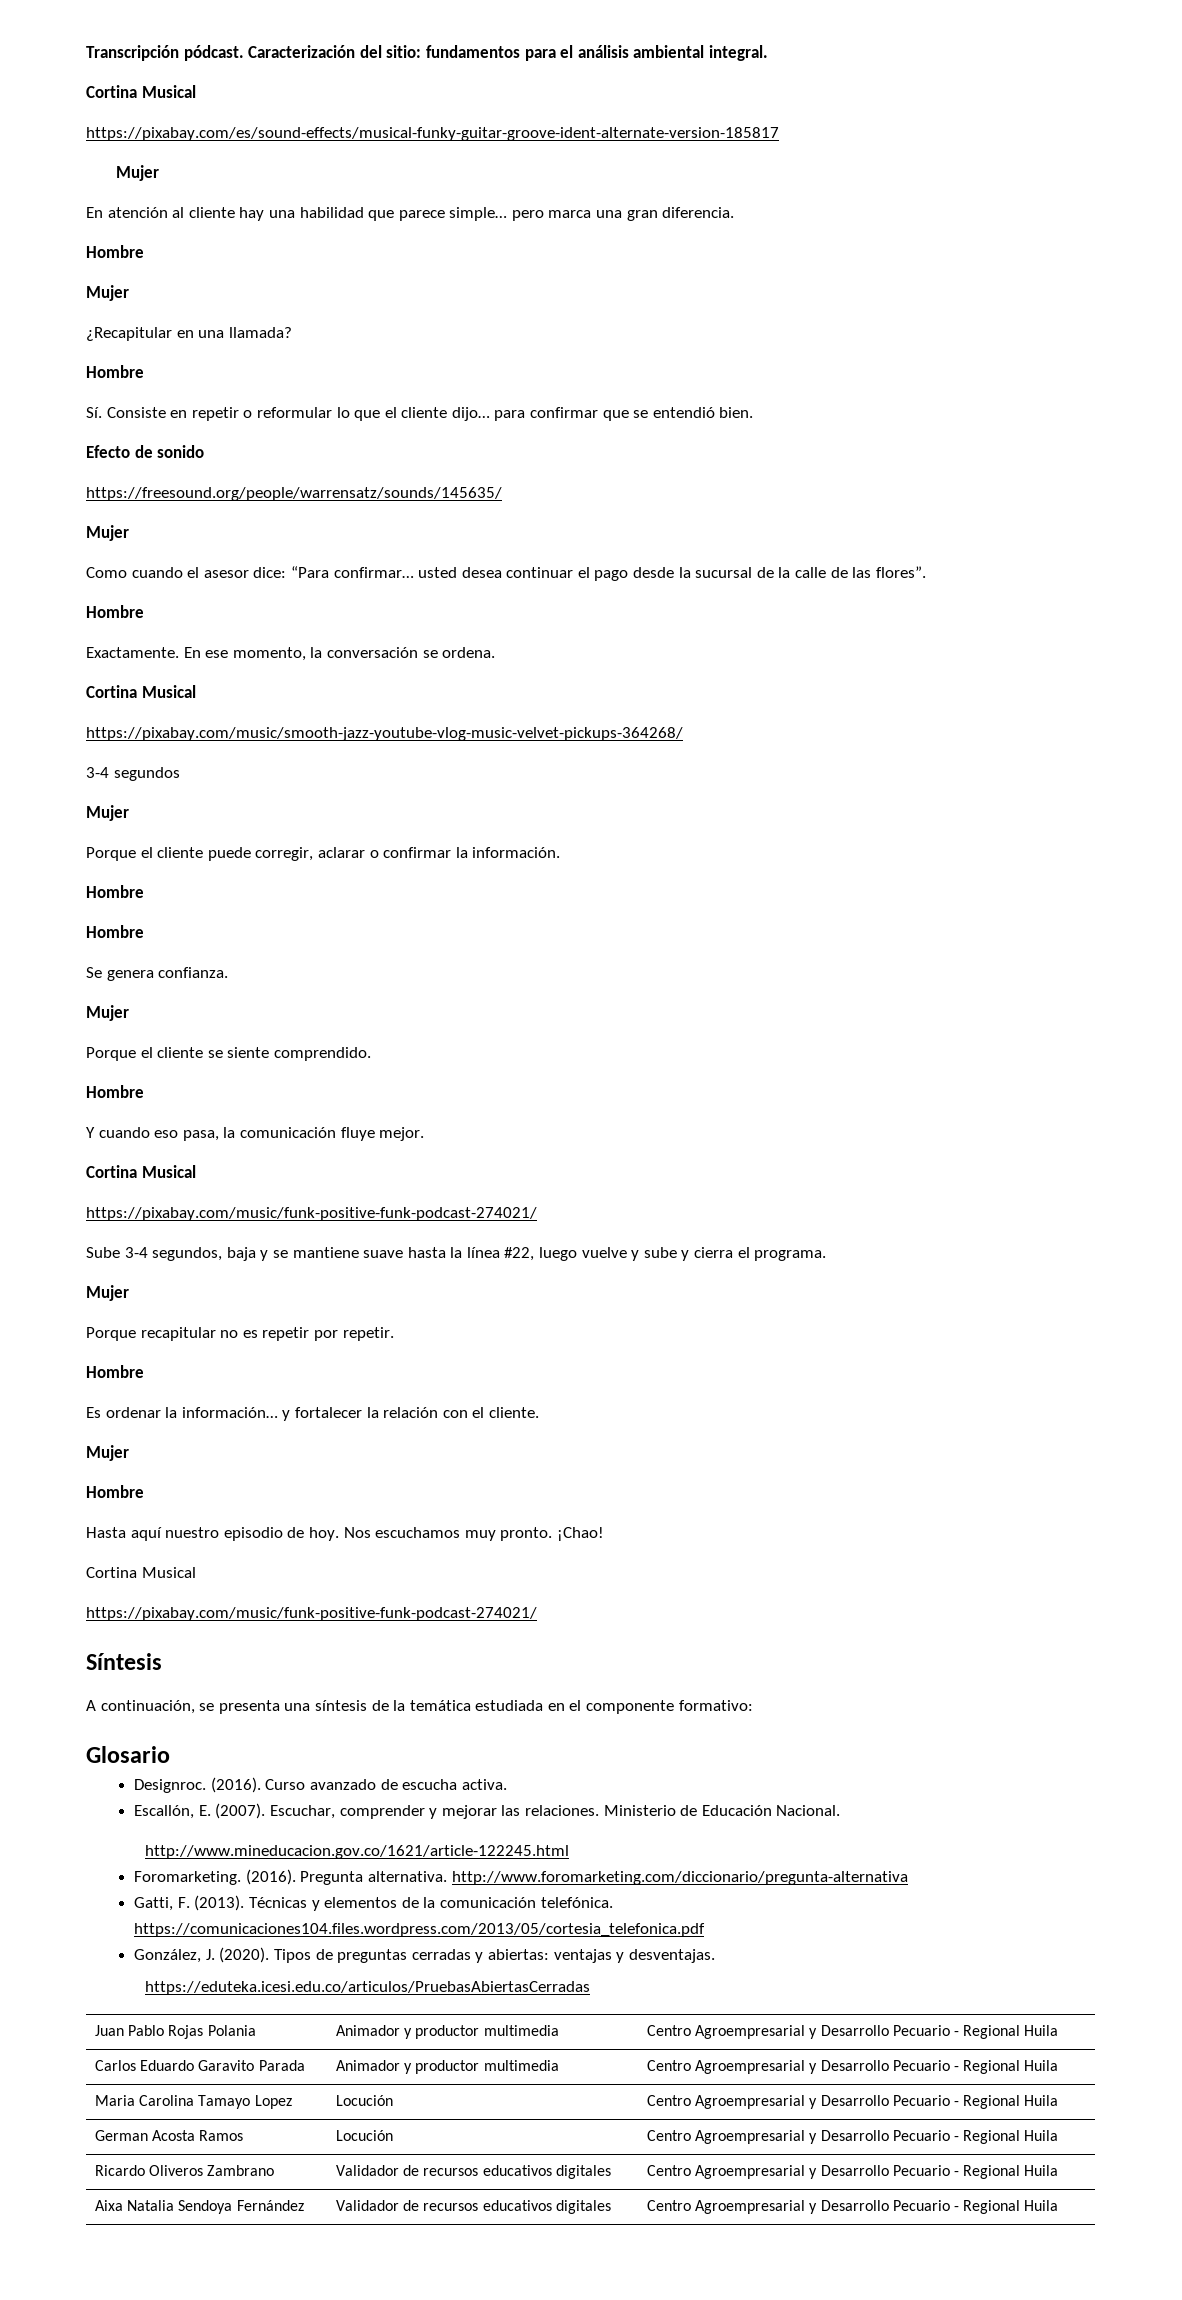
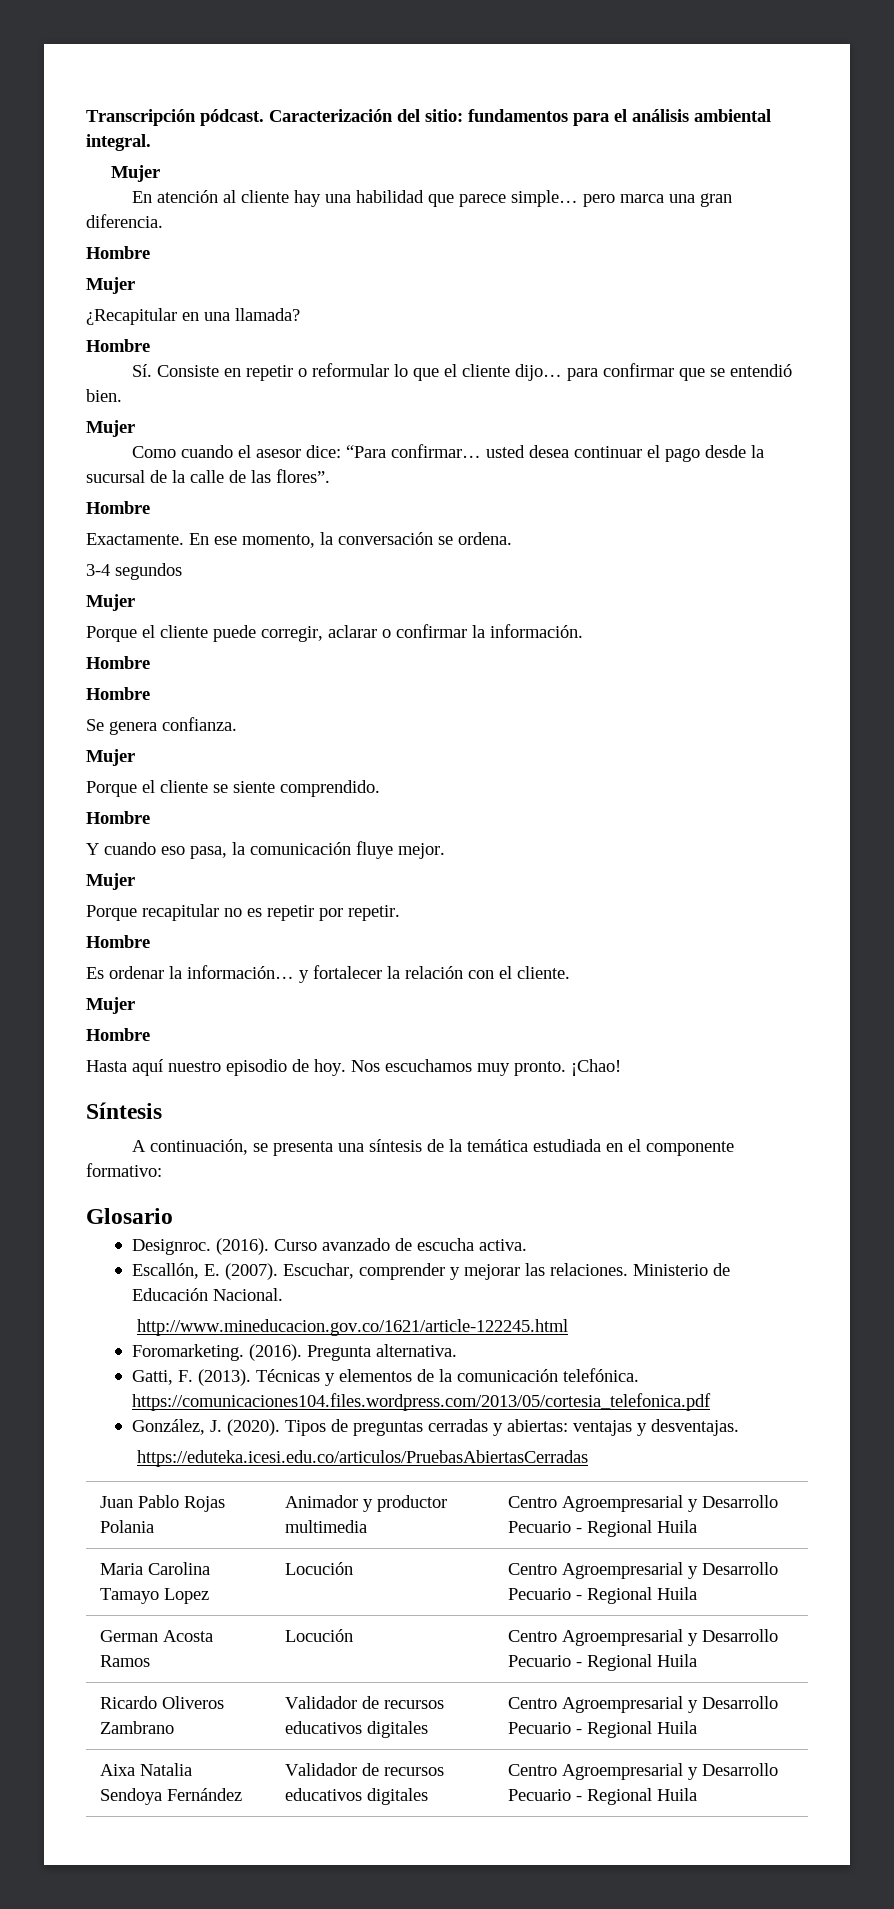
[86,85,196,98] [86,127,779,141] // Cortina Musical // https://pixabay.com/es/sound-effects/musical-funky-guitar-groove-ident-alternate-version-185817 -> (151, 142) none
[86,445,205,458] [86,487,502,501] // Efecto de sonido // https://freesound.org/people/warrensatz/sounds/145635/ -> (122, 395) none
[86,685,196,698] [86,727,683,741] // Cortina Musical // https://pixabay.com/music/smooth-jazz-youtube-vlog-music-velvet-pickups-364268/ -> (512, 538) none
[86,1165,196,1178] [86,1207,537,1221] [86,1247,827,1261] // Cortina Musical // https://pixabay.com/music/funk-positive-funk-podcast-274021/ // Sube 3-4 segundos, baja y se mantiene suave hasta la línea #22, luego vuelve y sube y cierra el programa. -> (445, 851) none
[86,1567,196,1578] [86,1607,537,1621] // Cortina Musical // https://pixabay.com/music/funk-positive-funk-podcast-274021/ -> (621, 1067) none
[451,1871,908,1885] http://www.foromarketing.com/diccionario/pregunta-alternativa -> (457, 1350) none
[95,2060,305,2071] [336,2060,559,2074] [647,2060,1059,2074] // Carlos Eduardo Garavito Parada | Animador y productor multimedia | Centro Agroempresarial y Desarrollo Pecuario - Regional Huila -> (697, 1526) none

